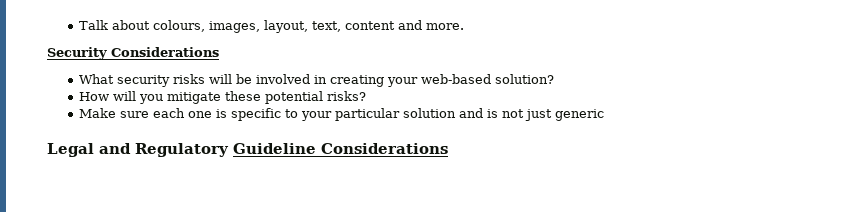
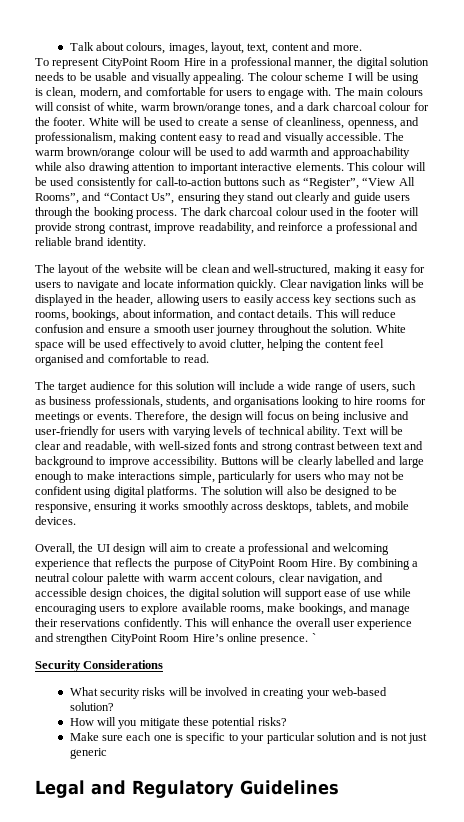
(465, 26) none -> [35,57,430,69] [35,72,419,84] [35,87,423,99] [35,102,429,114] [35,117,419,129] [35,132,405,144] [35,147,410,159] [35,162,426,174] [35,177,415,189] [35,192,411,204] [35,207,419,219] [35,222,419,234] [35,237,146,249] [35,264,425,276] [35,279,425,291] [35,294,416,306] [35,309,397,321] [35,324,406,336] [35,339,385,351] [35,354,209,366] [35,381,416,393] [35,396,426,408] [35,411,410,423] [35,426,404,438] [35,441,424,453] [35,456,424,468] [35,471,405,483] [35,486,398,498] [35,501,410,513] [35,516,76,525] [35,543,390,555] [35,558,419,570] [35,573,384,585] [35,588,412,600] [35,603,411,615] [35,618,413,630] [35,633,316,645] // To represent CityPoint Room Hire in a professional manner, the digital solution needs to be usable and visually appealing. The colour scheme I will be using is clean, modern, and comfortable for users to engage with. The main colours will consist of white, warm brown/orange tones, and a dark charcoal colour for the footer. White will be used to create a sense of cleanliness, openness, and professionalism, making content easy to read and visually accessible. The warm brown/orange colour will be used to add warmth and approachability while also drawing attention to important interactive elements. This colour will be used consistently for call-to-action buttons such as “Register”, “View All Rooms”, and “Contact Us”, ensuring they stand out clearly and guide users through the booking process. The dark charcoal colour used in the footer will provide strong contrast, improve readability, and reinforce a professional and reliable brand identity. // The layout of the website will be clean and well-structured, making it easy for users to navigate and locate information quickly. Clear navigation links will be displayed in the header, allowing users to easily access key sections such as rooms, bookings, about information, and contact details. This will reduce confusion and ensure a smooth user journey throughout the solution. White space will be used effectively to avoid clutter, helping the content feel organised and comfortable to read. // The target audience for this solution will include a wide range of users, such as business professionals, students, and organisations looking to hire rooms for meetings or events. Therefore, the design will focus on being inclusive and user-friendly for users with varying levels of technical ability. Text will be clear and readable, with well-sized fonts and strong contrast between text and background to improve accessibility. Buttons will be clearly labelled and large enough to make interactions simple, particularly for users who may not be confident using digital platforms. The solution will also be designed to be responsive, ensuring it works smoothly across desktops, tablets, and mobile devices. // Overall, the UI design will aim to create a professional and welcoming experience that reflects the purpose of CityPoint Room Hire. By combining a neutral colour palette with warm accent colours, clear navigation, and accessible design choices, the digital solution will support ease of use while encouraging users to explore available rooms, make bookings, and manage their reservations confidently. This will enhance the overall user experience and strengthen CityPoint Room Hire’s online presence. `
[233,143,448,154] Guideline Considerations -> [240,780,339,795] Guidelines

